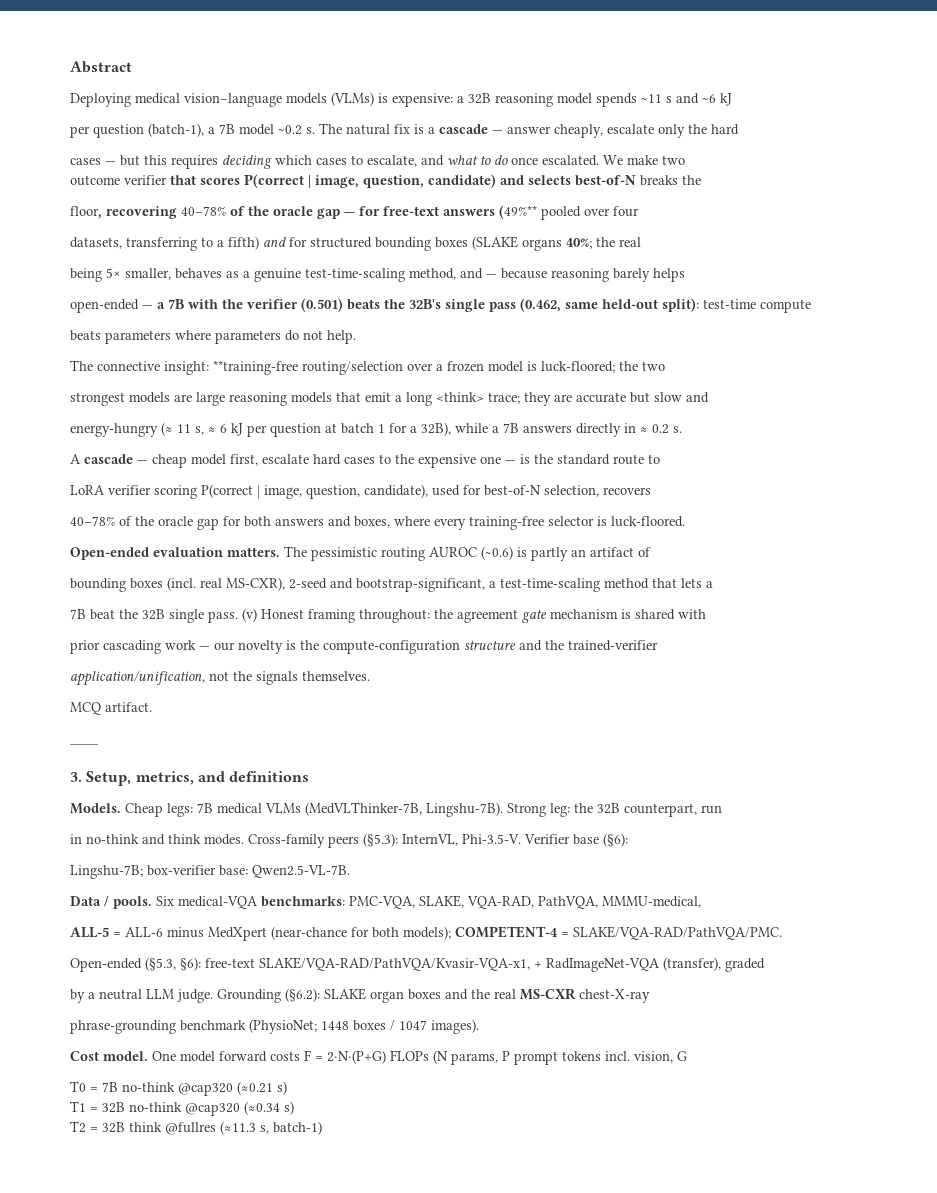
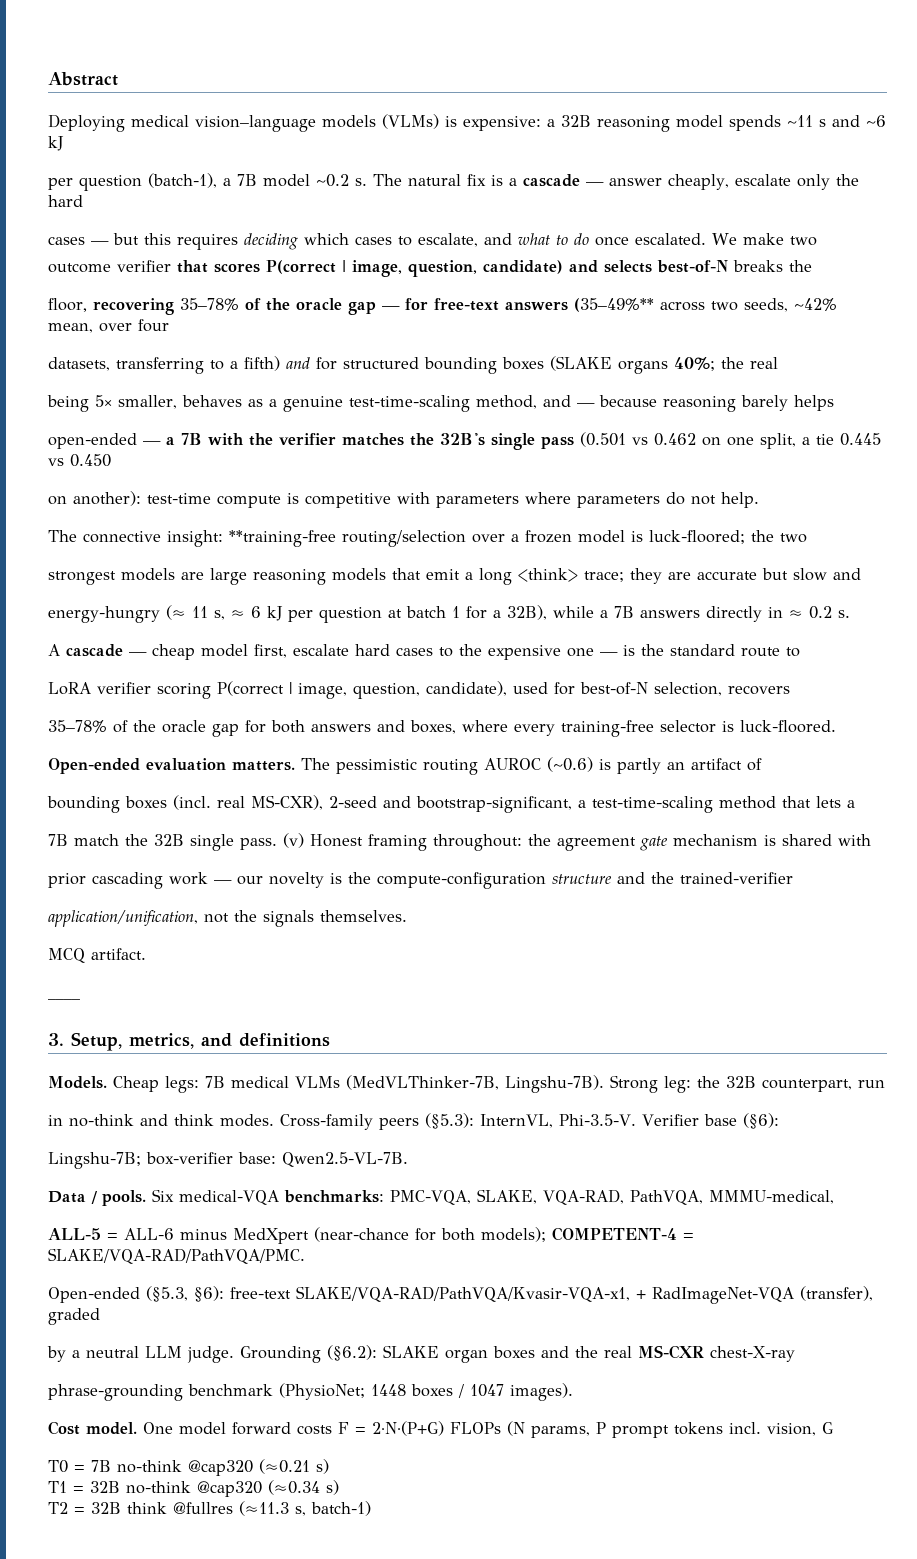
[181,206,226,216] 40–78% -> [180,298,239,311] 35–78%
[499,205,581,220] (49%** pooled -> [574,298,837,312] [48,323,93,333] (35–49%** across two seeds, ~42% mean,
[301,298,380,312] (0.501) beats -> [342,433,404,446] matches
[520,298,699,312] (0.462, same held-out split): -> [580,432,881,449] [48,454,111,467] [48,491,141,506] (0.501 vs 0.462 on one split, a tie 0.445 vs 0.450 // on another):
[70,330,101,341] // beats -> [287,492,430,508] is competitive with
[70,516,115,526] 40–78% -> [48,720,107,733] 35–78%
[90,609,115,620] beat -> [74,834,119,846] match

